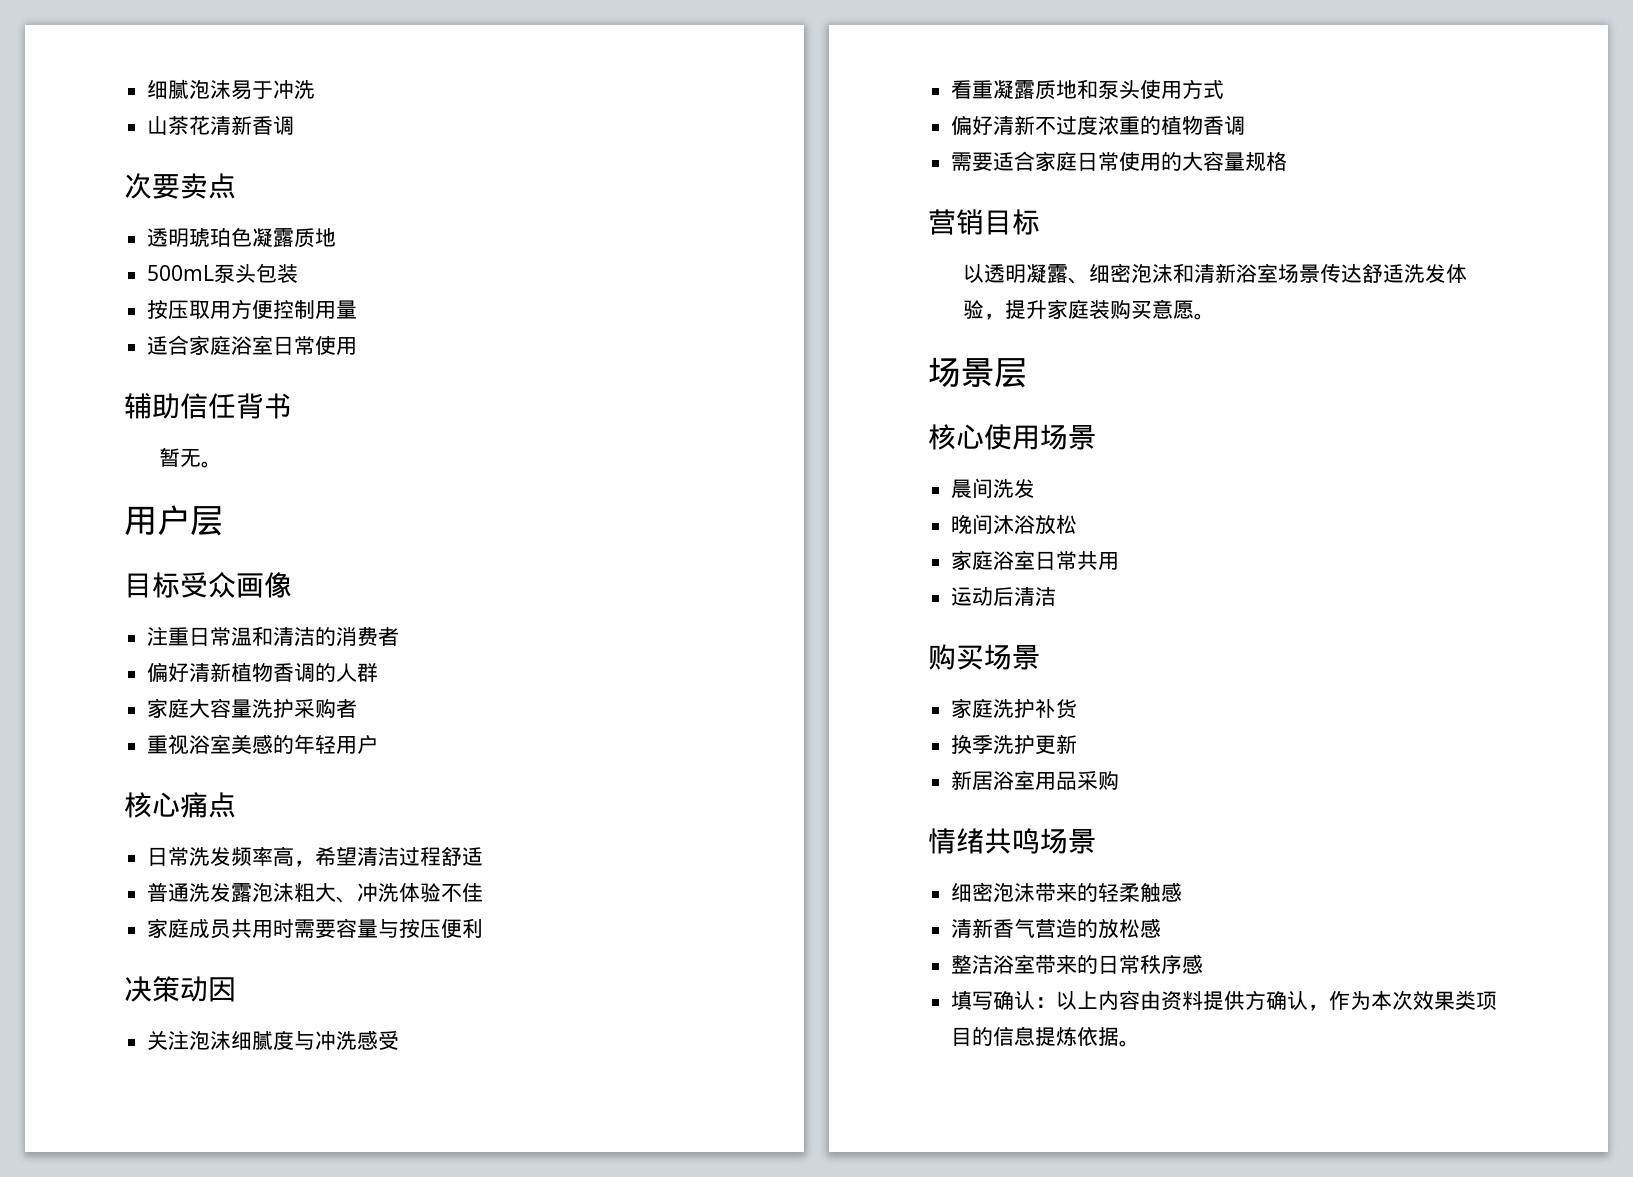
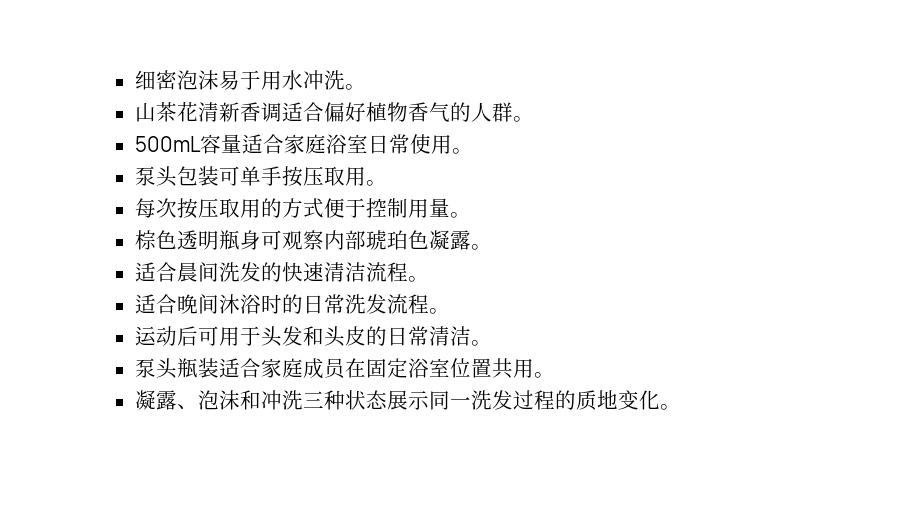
[147,79,190,99] 细腻 -> [134,70,177,90] 细密
[273,80,316,99] 冲洗 -> [260,70,366,90] 用水冲洗。
[124,173,236,199] [147,227,337,248] [147,263,299,283] [147,299,358,319] // 次要卖点 // 透明琥珀色凝露质地 // 500mL泵头包装 // 按压取用方便控制用量 // -> [281,102,534,122] [134,134,242,154] 适合偏好植物香气的人群。 // 500mL容量
[124,393,292,419] [159,447,223,468] [124,505,223,536] [124,572,292,598] [147,626,400,646] [147,662,379,682] [147,698,358,718] [147,734,379,755] [124,792,236,818] [147,846,484,867] [147,882,484,903] [147,918,484,939] [124,976,236,1002] [147,1030,400,1050] [951,79,1225,100] [951,115,1246,136] [951,151,1288,171] [928,209,1040,235] [963,263,1468,284] [963,299,1216,320] [928,357,1027,388] [928,424,1096,450] [951,478,1036,499] [951,514,1078,534] [951,550,1120,570] [951,587,1057,606] [928,644,1040,670] [951,698,1078,719] [951,734,1078,755] [951,770,1120,791] [928,828,1096,854] [951,882,1183,903] [951,918,1162,938] [951,954,1204,975] [951,990,1498,1011] [951,1026,1120,1046] // 辅助信任背书 // 暂无。 // 用户层 // 目标受众画像 // 注重日常温和清洁的消费者 // 偏好清新植物香调的人群 // 家庭大容量洗护采购者 // 重视浴室美感的年轻用户 // 核心痛点 // 日常洗发频率高，希望清洁过程舒适 // 普通洗发露泡沫粗大、冲洗体验不佳 // 家庭成员共用时需要容量与按压便利 // 决策动因 // 关注泡沫细腻度与冲洗感受 // 看重凝露质地和泵头使用方式 // 偏好清新不过度浓重的植物香调 // 需要适合家庭日常使用的大容量规格 // 营销目标 // 以透明凝露、细密泡沫和清新浴室场景传达舒适洗发体验，提升家庭装购买意愿。 // 场景层 // 核心使用场景 // 晨间洗发 // 晚间沐浴放松 // 家庭浴室日常共用 // 运动后清洁 // 购买场景 // 家庭洗护补货 // 换季洗护更新 // 新居浴室用品采购 // 情绪共鸣场景 // 细密泡沫带来的轻柔触感 // 清新香气营造的放松感 // 整洁浴室带来的日常秩序感 // 填写确认：以上内容由资料提供方确认，作为本次效果类项目的信息提炼依据 -> [451,148,473,154] [134,166,387,187] [134,198,471,219] [134,230,492,250] [134,262,429,282] [134,294,450,314] [134,326,492,347] [134,358,555,379] [134,390,660,410] 。 // 泵头包装可单手按压取用。 // 每次按压取用的方式便于控制用量。 // 棕色透明瓶身可观察内部琥珀色凝露。 // 适合晨间洗发的快速清洁流程。 // 适合晚间沐浴时的日常洗发流程。 // 运动后可用于头发和头皮的日常清洁。 // 泵头瓶装适合家庭成员在固定浴室位置共用。 // 凝露、泡沫和冲洗三种状态展示同一洗发过程的质地变化

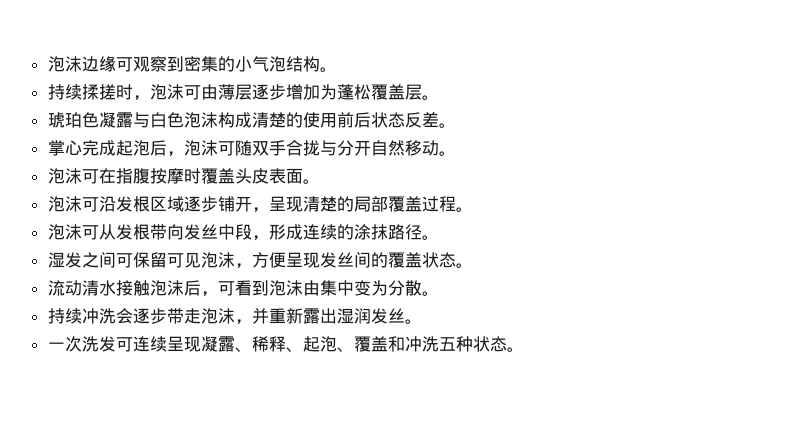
[134,70,366,90] [134,102,534,122] [134,134,473,154] [134,166,387,187] [134,198,471,219] [134,230,492,250] [134,262,429,282] [134,294,450,314] [134,326,492,347] [134,358,555,379] [134,390,660,410] 细密泡沫易于用水冲洗。 // 山茶花清新香调适合偏好植物香气的人群。 // 500mL容量适合家庭浴室日常使用。 // 泵头包装可单手按压取用。 // 每次按压取用的方式便于控制用量。 // 棕色透明瓶身可观察内部琥珀色凝露。 // 适合晨间洗发的快速清洁流程。 // 适合晚间沐浴时的日常洗发流程。 // 运动后可用于头发和头皮的日常清洁。 // 泵头瓶装适合家庭成员在固定浴室位置共用。 // 凝露、泡沫和冲洗三种状态展示同一洗发过程的质地变化 -> [47,56,337,72] [47,84,439,101] [47,112,456,128] [47,140,456,157] [47,168,320,184] [47,196,473,213] [47,224,439,241] [47,252,473,269] [47,280,439,297] [47,308,422,325] [47,336,507,352] 泡沫边缘可观察到密集的小气泡结构。 // 持续揉搓时，泡沫可由薄层逐步增加为蓬松覆盖层。 // 琥珀色凝露与白色泡沫构成清楚的使用前后状态反差。 // 掌心完成起泡后，泡沫可随双手合拢与分开自然移动。 // 泡沫可在指腹按摩时覆盖头皮表面。 // 泡沫可沿发根区域逐步铺开，呈现清楚的局部覆盖过程。 // 泡沫可从发根带向发丝中段，形成连续的涂抹路径。 // 湿发之间可保留可见泡沫，方便呈现发丝间的覆盖状态。 // 流动清水接触泡沫后，可看到泡沫由集中变为分散。 // 持续冲洗会逐步带走泡沫，并重新露出湿润发丝。 // 一次洗发可连续呈现凝露、稀释、起泡、覆盖和冲洗五种状态

